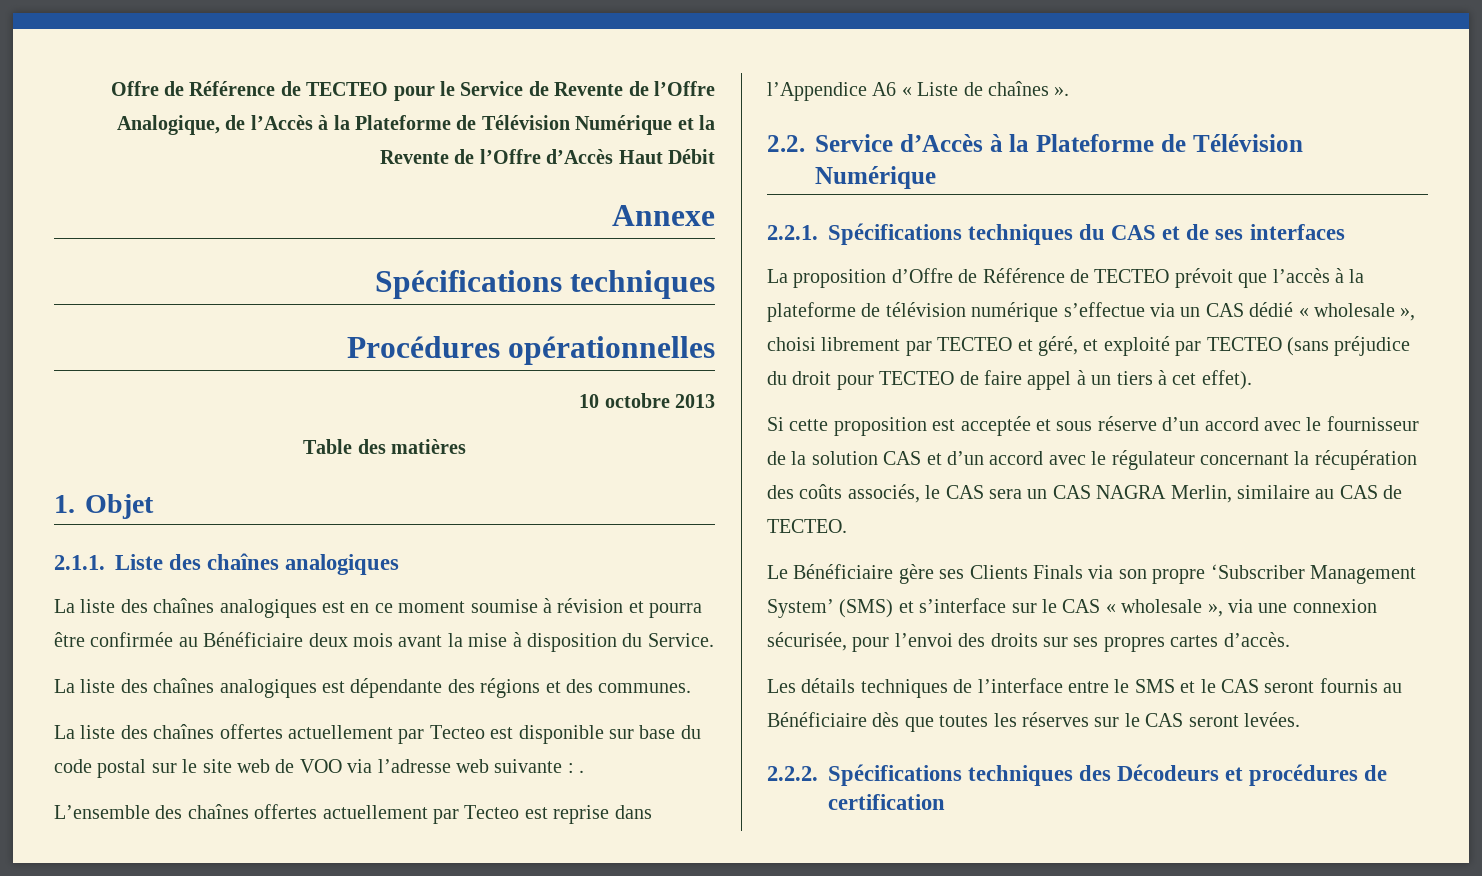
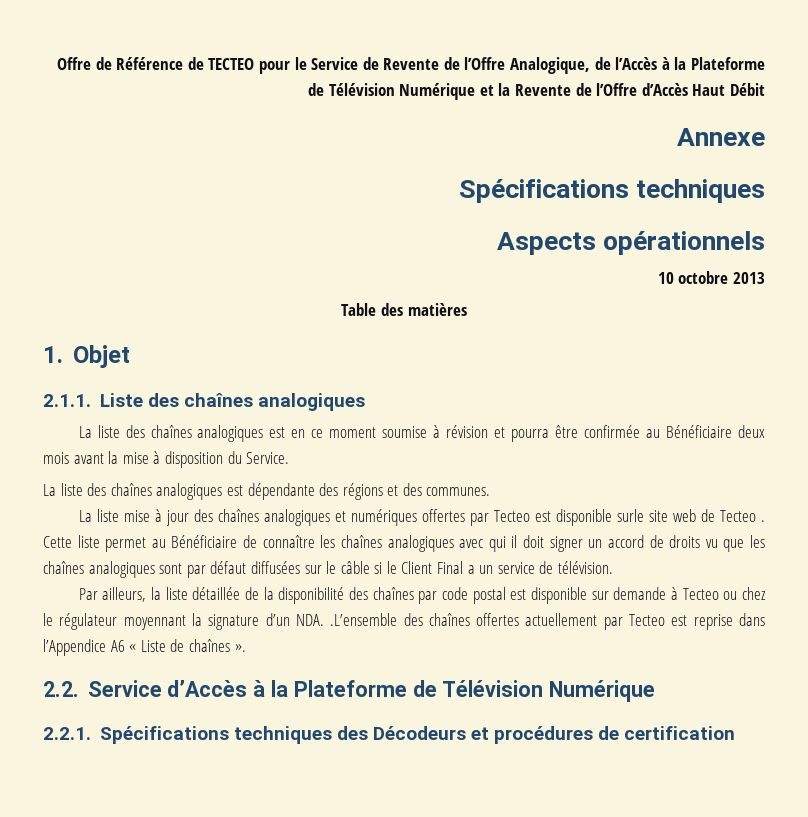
[346,336,715,365] Procédures opérationnelles -> [496,231,765,255] Aspects opérationnels
[120,724,701,744] [54,759,585,778] [54,805,150,819] des chaînes offertes actuellement par Tecteo est disponible sur base du code postal sur le site web de VOO via l’adresse web suivante : . // L’ensemble -> [123,509,766,526] [43,535,765,552] [43,561,614,578] [78,587,767,604] [43,613,398,630] mise à jour des chaînes analogiques et numériques offertes par Tecteo est disponible surle site web de Tecteo . Cette liste permet au Bénéficiaire de connaître les chaînes analogiques avec qui il doit signer un accord de droits vu que les chaînes analogiques sont par défaut diffusées sur le câble si le Client Final a un service de télévision. // Par ailleurs, la liste détaillée de la disponibilité des chaînes par code postal est disponible sur demande à Tecteo ou chez le régulateur moyennant la signature d’un NDA. .L’ensemble
[1079,224,1345,240] [767,268,1365,288] [767,302,1416,322] [767,336,1411,356] [767,370,1252,390] [767,416,1419,436] [767,450,1417,470] [767,484,1403,503] [767,519,847,533] [767,564,1416,584] [767,598,1377,618] [767,632,1290,652] [767,678,1403,698] [767,712,1300,732] [767,764,1074,786] du CAS et de ses interfaces // La proposition d’Offre de Référence de TECTEO prévoit que l’accès à la plateforme de télévision numérique s’effectue via un CAS dédié « wholesale », choisi librement par TECTEO et géré, et exploité par TECTEO (sans préjudice du droit pour TECTEO de faire appel à un tiers à cet effet). // Si cette proposition est acceptée et sous réserve d’un accord avec le fournisseur de la solution CAS et d’un accord avec le régulateur concernant la récupération des coûts associés, le CAS sera un CAS NAGRA Merlin, similaire au CAS de TECTEO. // Le Bénéficiaire gère ses Clients Finals via son propre ‘Subscriber Management System’ (SMS) et s’interface sur le CAS « wholesale », via une connexion sécurisée, pour l’envoi des droits sur ses propres cartes d’accès. // Les détails techniques de l’interface entre le SMS et le CAS seront fournis au Bénéficiaire dès que toutes les réserves sur le CAS seront levées. // 2.2.2. Spécifications techniques -> (332, 735) none

